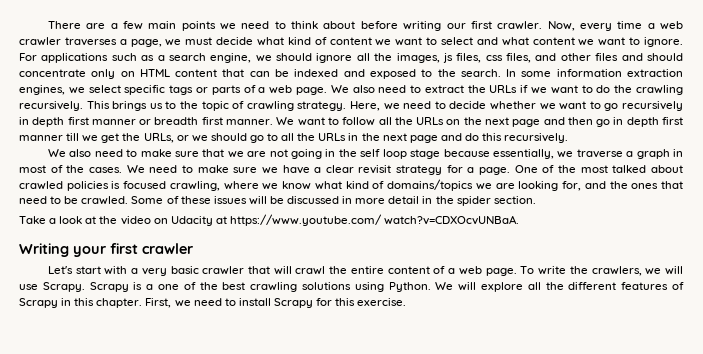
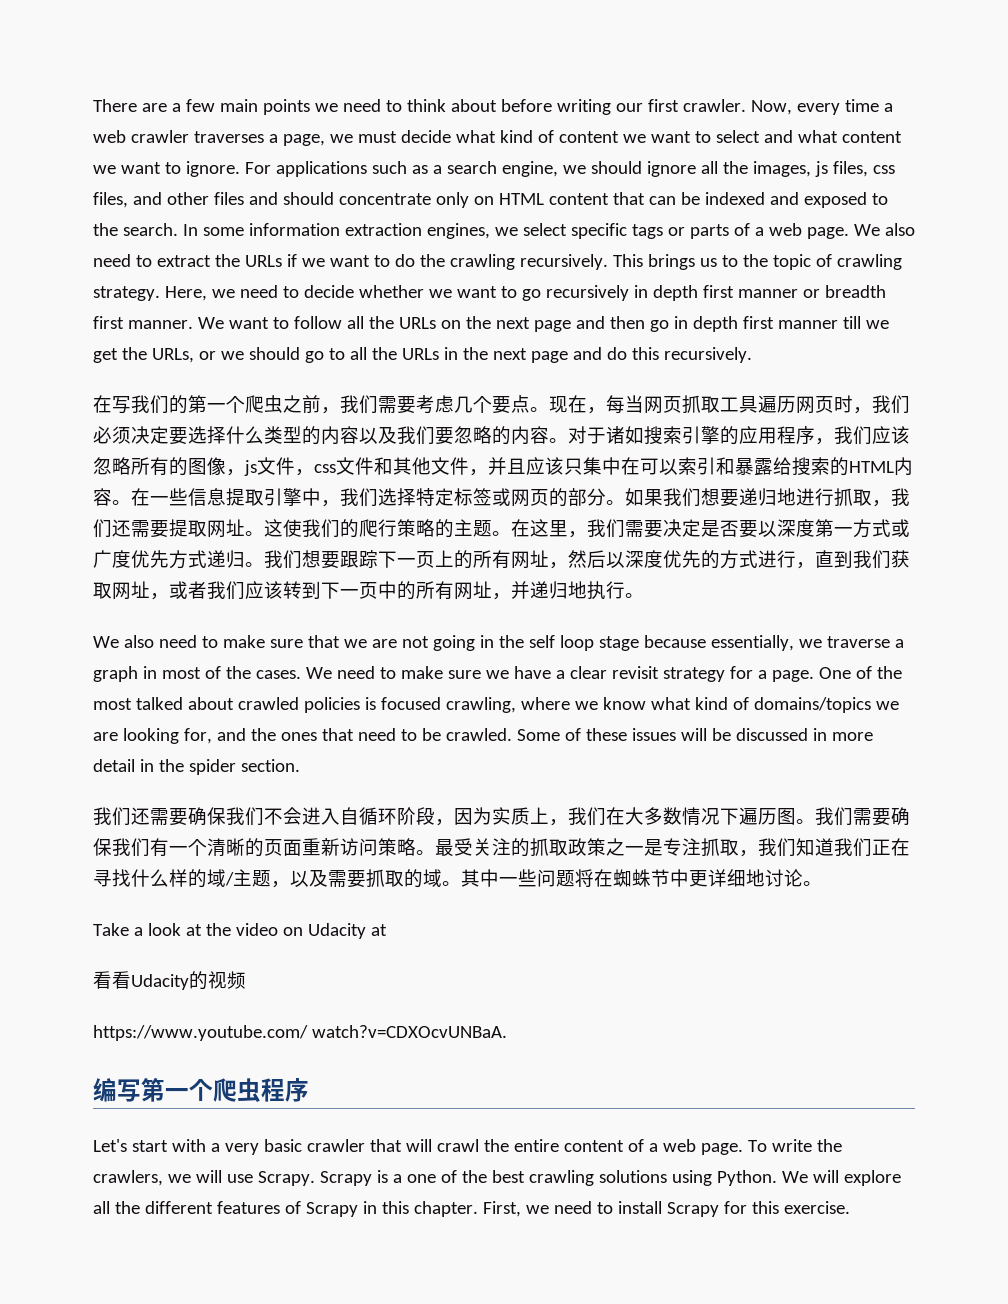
(569, 138) none -> [93,395,910,414] [93,426,910,445] [93,457,913,476] [93,488,910,507] [93,519,910,538] [93,550,910,569] [93,581,644,600] // 在写我们的第一个爬虫之前，我们需要考虑几个要点。现在，每当网页抓取工具遍历网页时，我们必须决定要选择什么类型的内容以及我们要忽略的内容。对于诸如搜索引擎的应用程序，我们应该忽略所有的图像，js文件，css文件和其他文件，并且应该只集中在可以索引和暴露给搜索的HTML内容。在一些信息提取引擎中，我们选择特定标签或网页的部分。如果我们想要递归地进行抓取，我们还需要提取网址。这使我们的爬行策略的主题。在这里，我们需要决定是否要以深度第一方式或广度优先方式递归。我们想要跟踪下一页上的所有网址，然后以深度优先的方式进行，直到我们获取网址，或者我们应该转到下一页中的所有网址，并递归地执行。
(536, 200) none -> [93,807,910,826] [93,838,910,857] [93,869,822,888] // 我们还需要确保我们不会进入自循环阶段，因为实质上，我们在大多数情况下遍历图。我们需要确保我们有一个清晰的页面重新访问策略。最受关注的抓取政策之一是专注抓取，我们知道我们正在寻找什么样的域/主题，以及需要抓取的域。其中一些问题将在蜘蛛节中更详细地讨论。
(227, 220) none -> [93,971,246,990] // 看看Udacity的视频 //
[19,243,193,257] Writing your first crawler -> [93,1078,309,1102] 编写第一个爬虫程序

